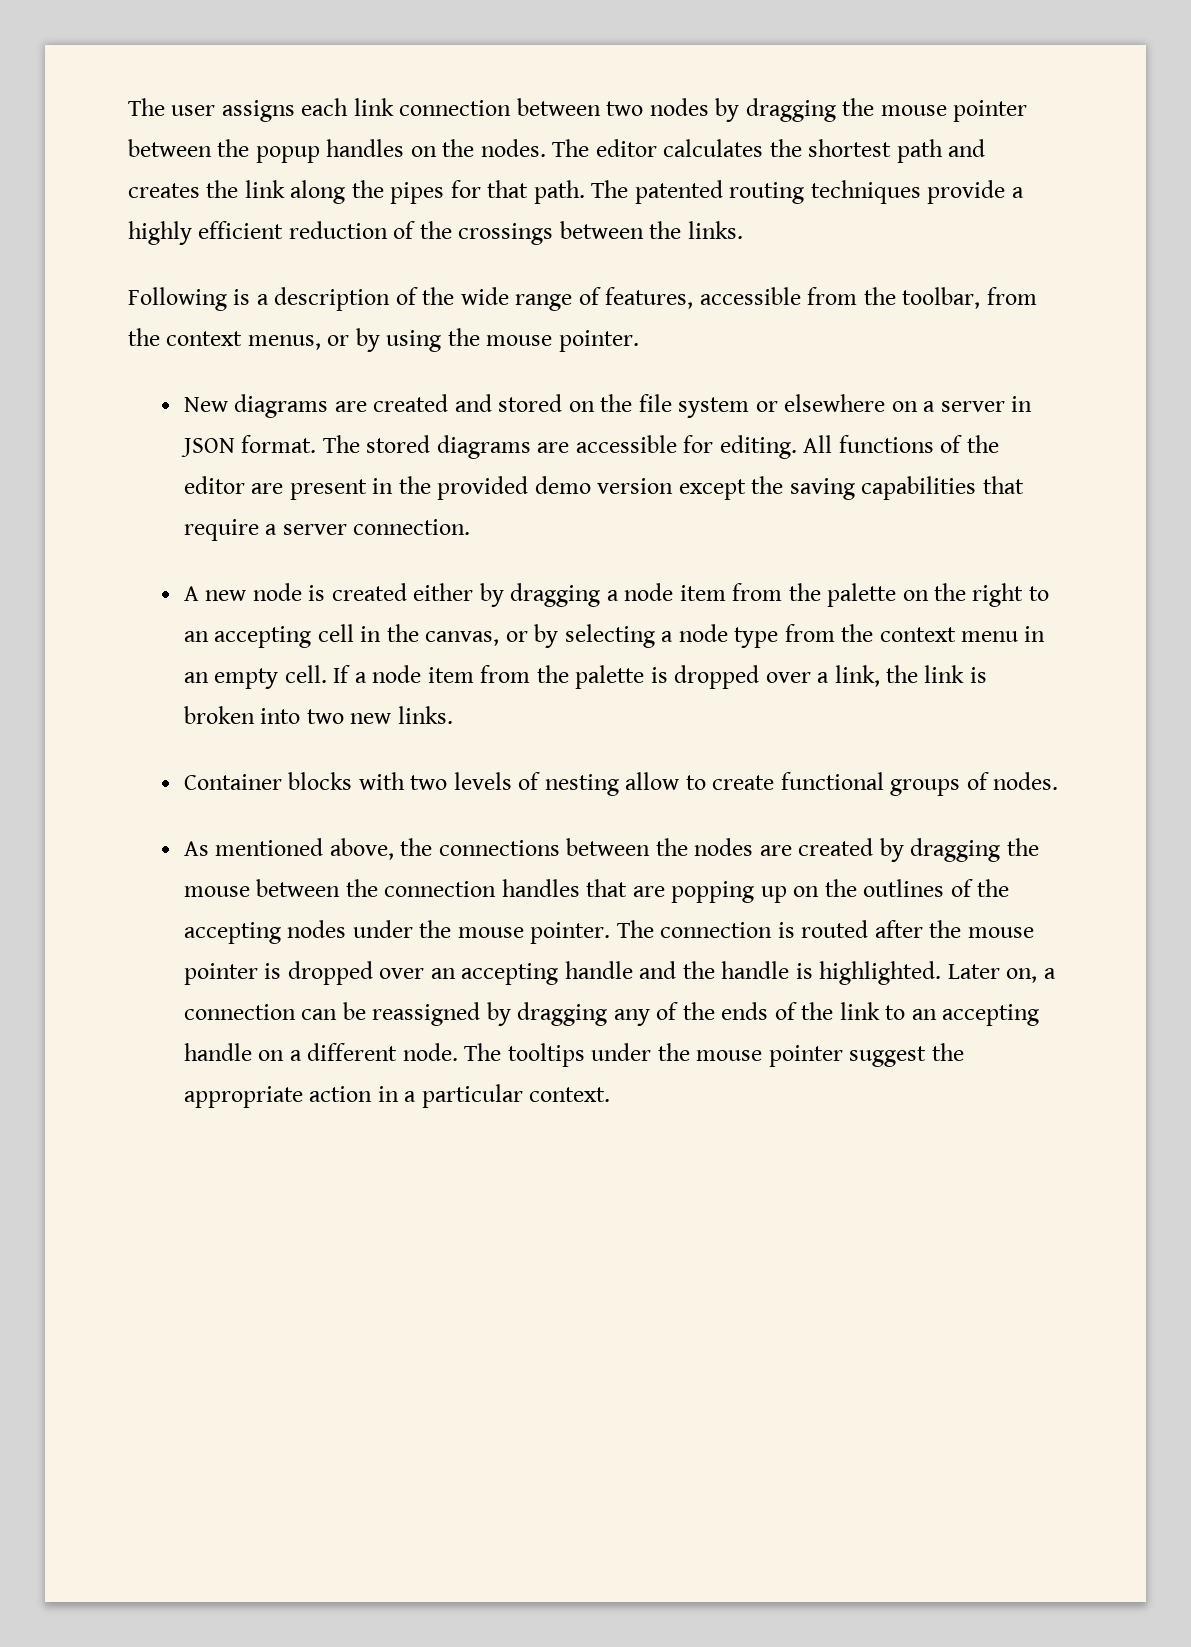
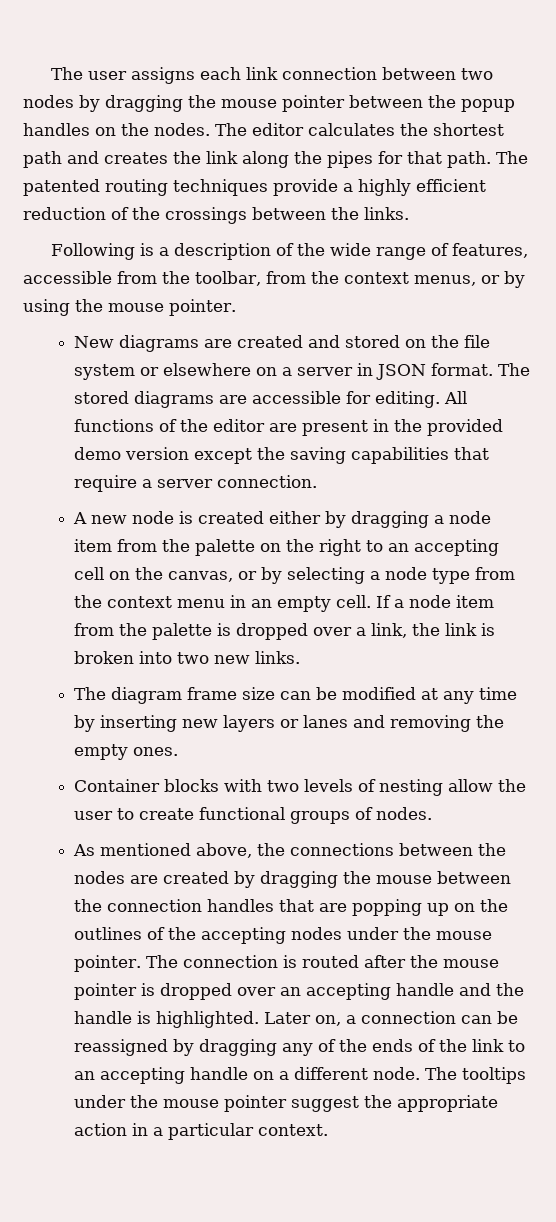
[360,626,382,642] in -> [109,571,131,580] on
(453, 715) none -> [74,687,518,704] [74,715,505,732] [74,744,179,760] // The diagram frame size can be modified at any time by inserting new layers or lanes and removing the empty ones.
(680, 781) none -> [498,779,527,792] [74,811,114,820] the user

